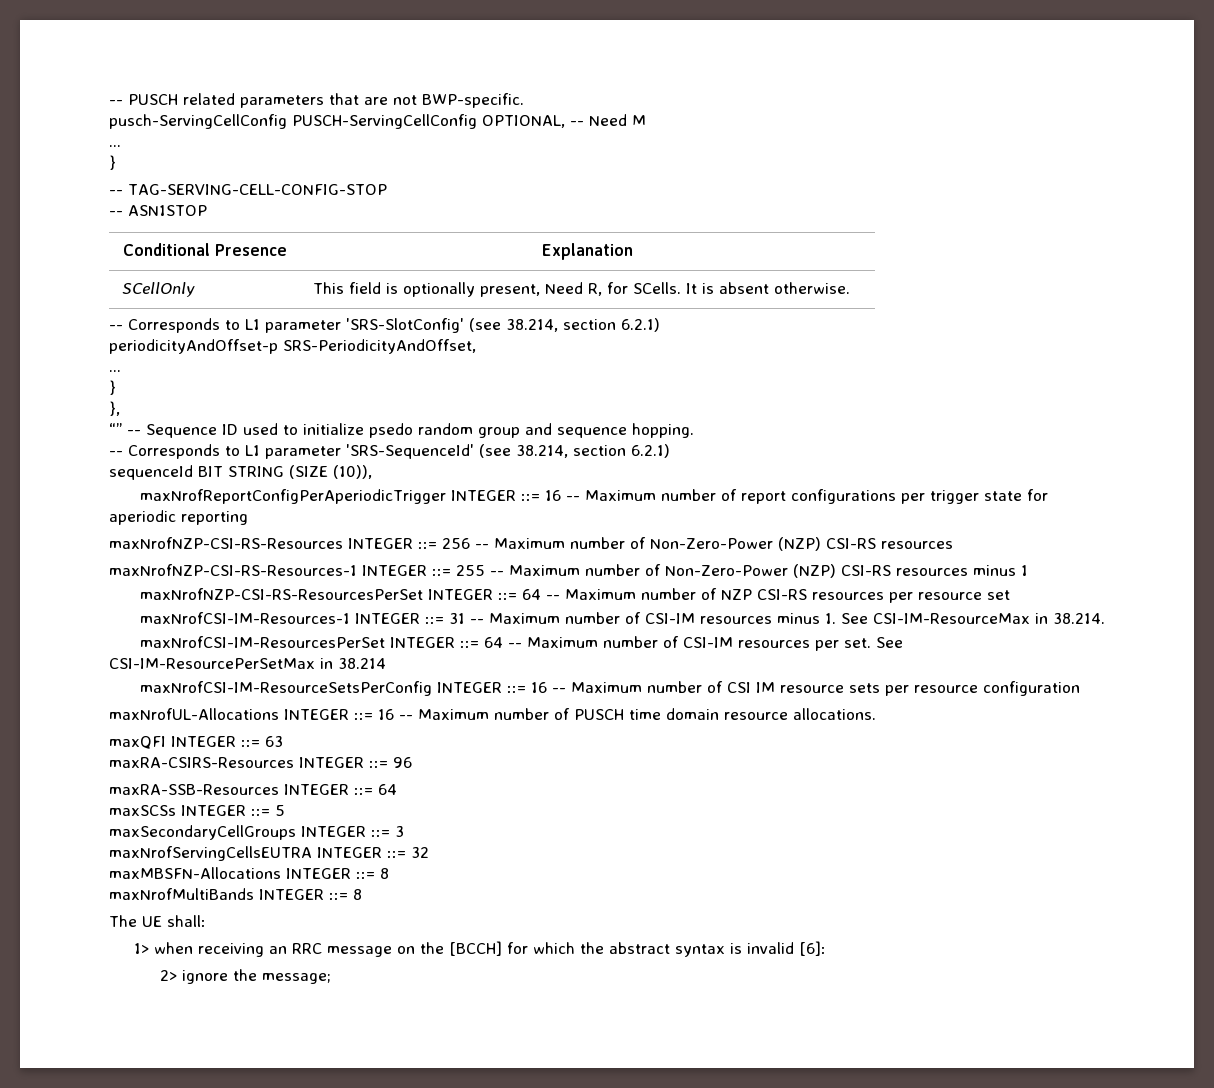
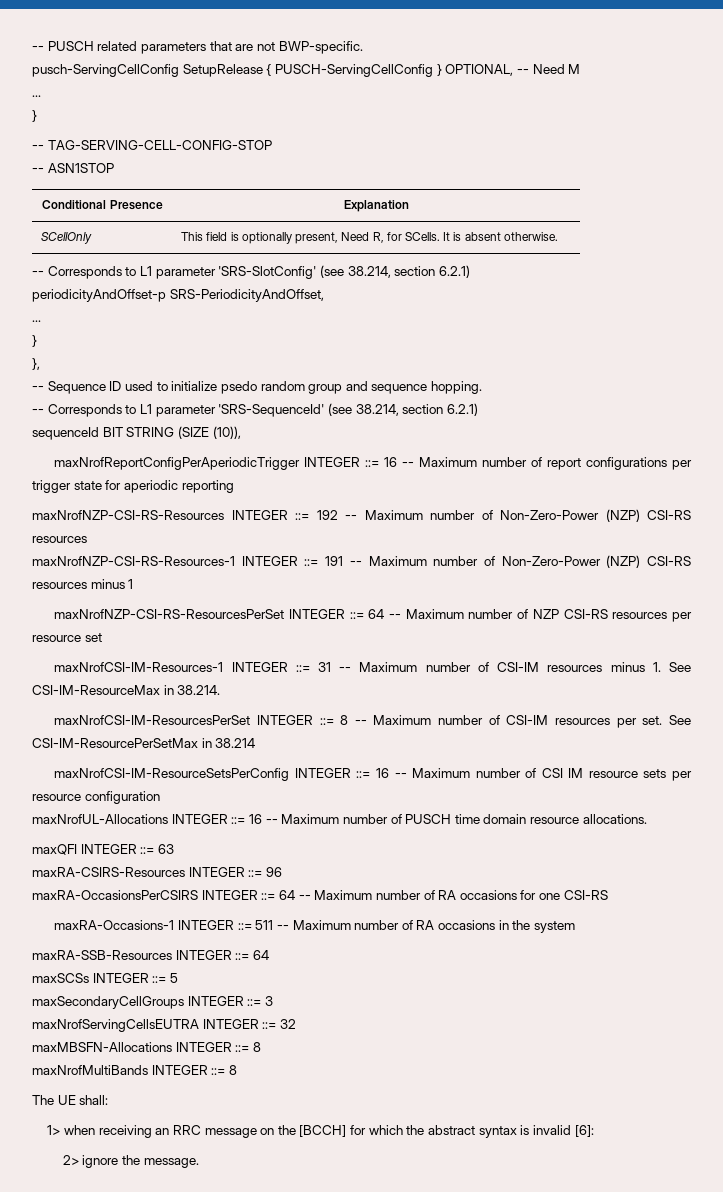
[292,114,477,129] PUSCH-ServingCellConfig -> [182,64,442,77] SetupRelease { PUSCH-ServingCellConfig }
[109,423,122,435] “” -> (40, 364) none
[442,538,470,549] 256 -> [316,510,338,520] 192
[456,565,485,576] 255 -> [325,556,344,566] 191
[483,637,503,648] 64 -> [340,715,349,725] 8
(412, 762) none -> [32,890,608,900] [54,920,576,933] // maxRA-OccasionsPerCSIRS INTEGER ::= 64 -- Maximum number of RA occasions for one CSI-RS // maxRA-Occasions-1 INTEGER ::= 511 -- Maximum number of RA occasions in the system
[261,973,331,984] message; -> [143,1158,199,1168] message.

